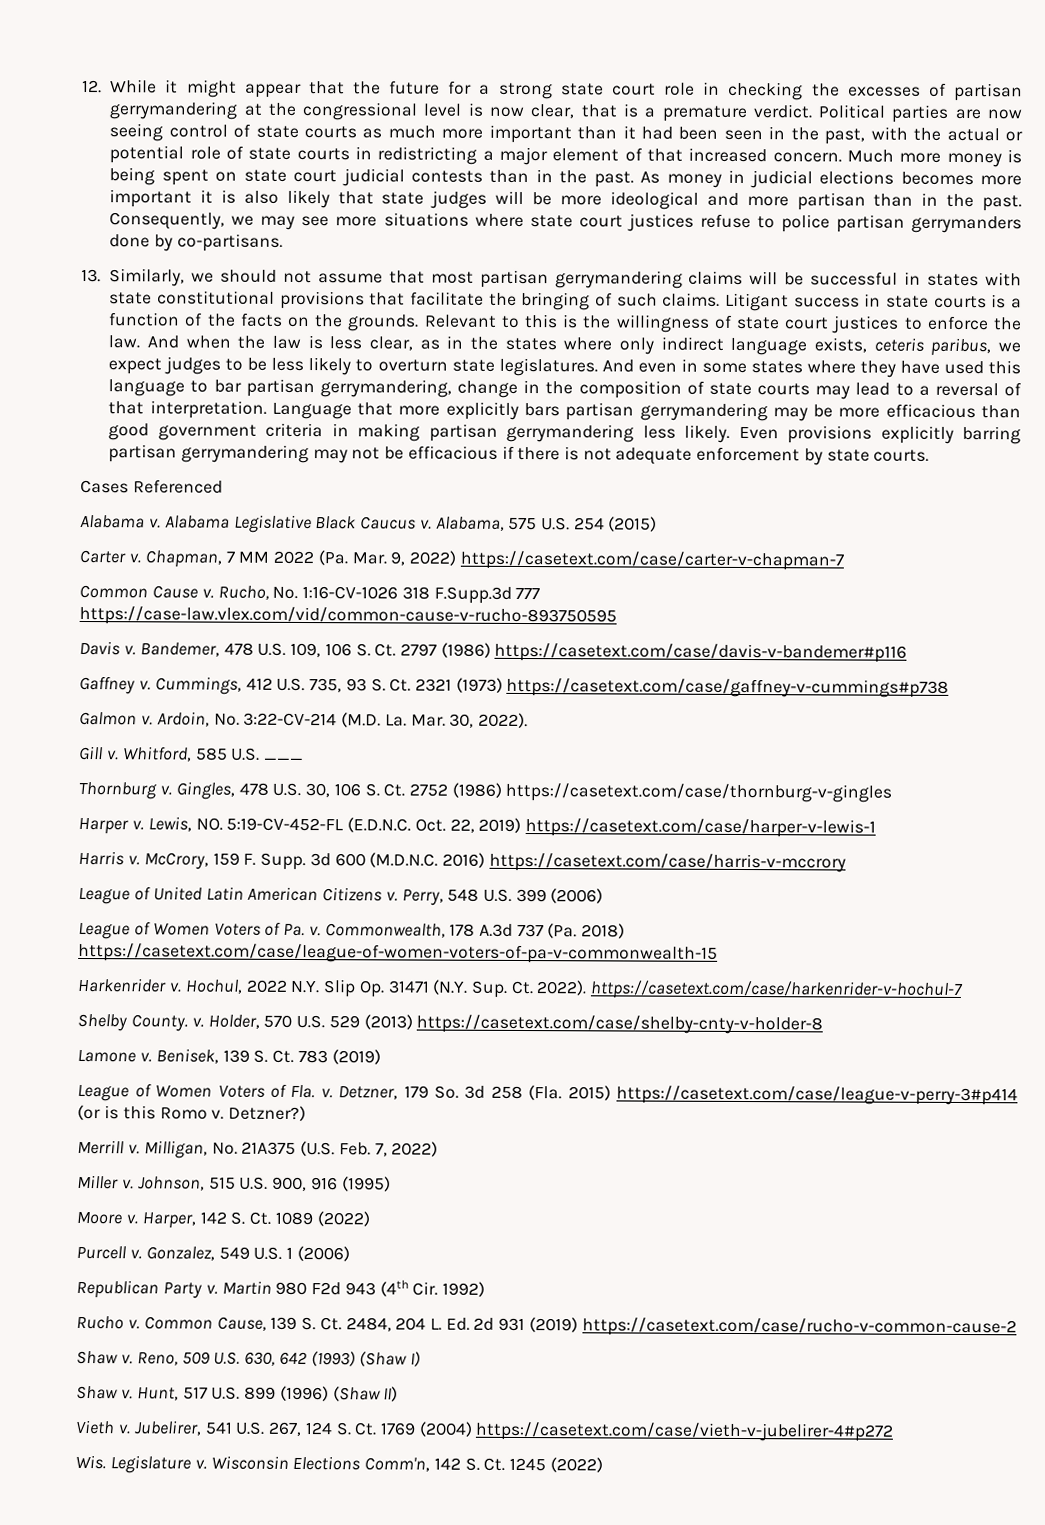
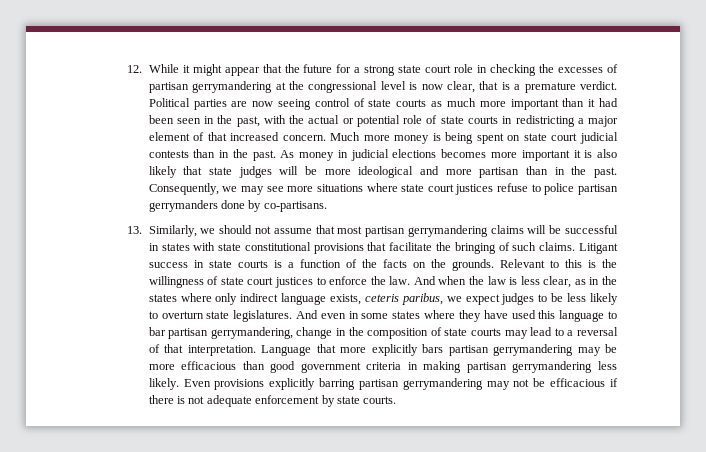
[80,479,224,494] [80,514,658,534] [79,549,844,571] [79,584,541,604] [79,605,618,627] [79,640,908,663] [79,675,950,698] [79,711,528,729] [79,745,305,762] [78,781,893,803] [78,816,876,838] [78,850,846,873] [78,886,604,906] [78,921,626,940] [78,942,719,964] [77,977,965,1001] [77,1013,824,1035] [77,1048,381,1065] [77,1083,1018,1106] [77,1104,307,1122] [77,1139,439,1159] [77,1174,391,1192] [76,1211,370,1229] [76,1245,350,1262] [76,1279,485,1299] [76,1315,1017,1338] [76,1350,421,1367] [76,1385,399,1402] [75,1419,895,1442] [75,1454,603,1474] // Cases Referenced // Alabama v. Alabama Legislative Black Caucus v. Alabama, 575 U.S. 254 (2015) // Carter v. Chapman, 7 MM 2022 (Pa. Mar. 9, 2022) https://casetext.com/case/carter-v-chapman-7 // Common Cause v. Rucho, No. 1:16-CV-1026 318 F.Supp.3d 777 https://case-law.vlex.com/vid/common-cause-v-rucho-893750595 // Davis v. Bandemer, 478 U.S. 109, 106 S. Ct. 2797 (1986) https://casetext.com/case/davis-v-bandemer#p116 // Gaffney v. Cummings, 412 U.S. 735, 93 S. Ct. 2321 (1973) https://casetext.com/case/gaffney-v-cummings#p738 // Galmon v. Ardoin, No. 3:22-CV-214 (M.D. La. Mar. 30, 2022). // Gill v. Whitford, 585 U.S. ___ // Thornburg v. Gingles, 478 U.S. 30, 106 S. Ct. 2752 (1986) https://casetext.com/case/thornburg-v-gingles // Harper v. Lewis, NO. 5:19-CV-452-FL (E.D.N.C. Oct. 22, 2019) https://casetext.com/case/harper-v-lewis-1 // Harris v. McCrory, 159 F. Supp. 3d 600 (M.D.N.C. 2016) https://casetext.com/case/harris-v-mccrory // League of United Latin American Citizens v. Perry, 548 U.S. 399 (2006) // League of Women Voters of Pa. v. Commonwealth, 178 A.3d 737 (Pa. 2018) https://casetext.com/case/league-of-women-voters-of-pa-v-commonwealth-15 // Harkenrider v. Hochul, 2022 N.Y. Slip Op. 31471 (N.Y. Sup. Ct. 2022). https://casetext.com/case/harkenrider-v-hochul-7 // Shelby County. v. Holder, 570 U.S. 529 (2013) https://casetext.com/case/shelby-cnty-v-holder-8 // Lamone v. Benisek, 139 S. Ct. 783 (2019) // League of Women Voters of Fla. v. Detzner, 179 So. 3d 258 (Fla. 2015) https://casetext.com/case/league-v-perry-3#p414 (or is this Romo v. Detzner?) // Merrill v. Milligan, No. 21A375 (U.S. Feb. 7, 2022) // Miller v. Johnson, 515 U.S. 900, 916 (1995) // Moore v. Harper, 142 S. Ct. 1089 (2022) // Purcell v. Gonzalez, 549 U.S. 1 (2006) // Republican Party v. Martin 980 F2d 943 (4th Cir. 1992) // Rucho v. Common Cause, 139 S. Ct. 2484, 204 L. Ed. 2d 931 (2019) https://casetext.com/case/rucho-v-common-cause-2 // Shaw v. Reno, 509 U.S. 630, 642 (1993) (Shaw I) // Shaw v. Hunt, 517 U.S. 899 (1996) (Shaw II) // Vieth v. Jubelirer, 541 U.S. 267, 124 S. Ct. 1769 (2004) https://casetext.com/case/vieth-v-jubelirer-4#p272 // Wis. Legislature v. Wisconsin Elections Comm'n, 142 S. Ct. 1245 (2022) -> (397, 400) none

